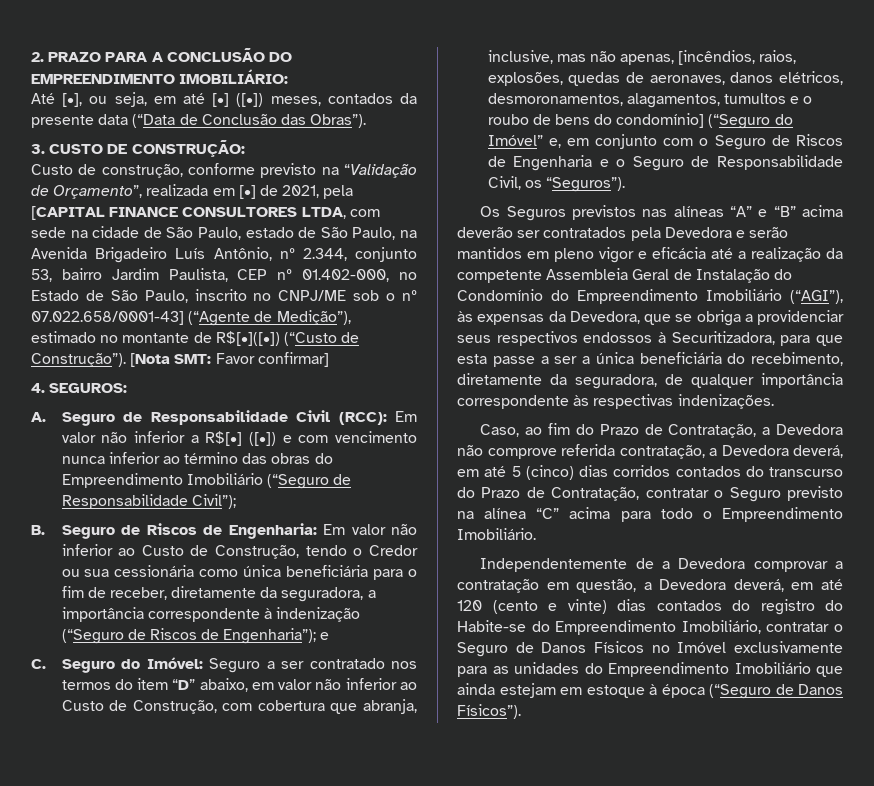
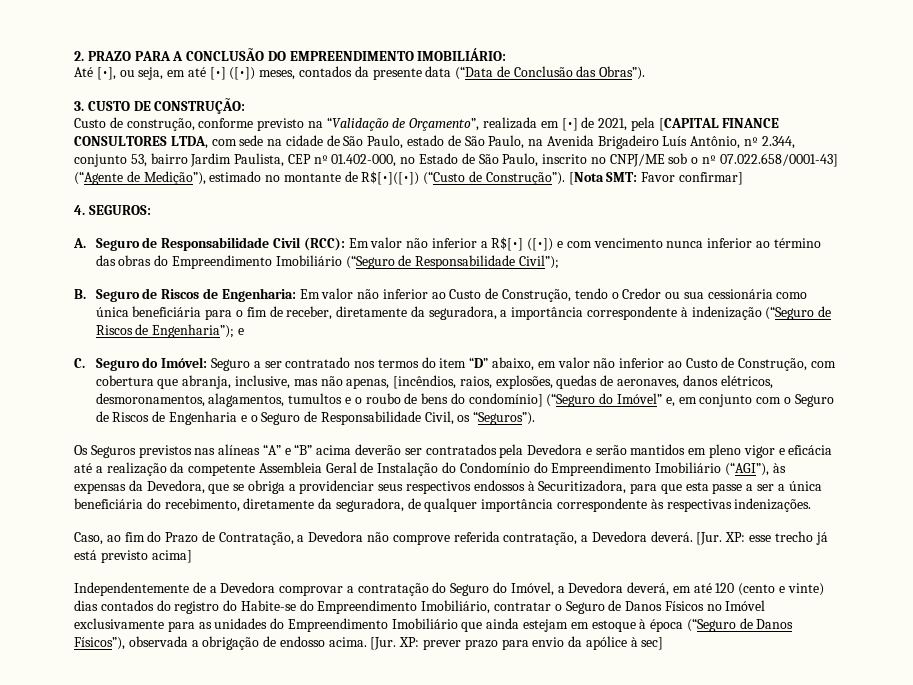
[793,445,843,458] [457,465,843,480] [457,486,843,502] [457,507,843,522] [457,528,536,540] deverá, em até 5 (cinco) dias corridos contados do transcurso do Prazo de Contratação, contratar o Seguro previsto na alínea “C” acima para todo o Empreendimento Imobiliário. -> [650,531,828,545] [74,550,192,563] deverá. [Jur. XP: esse trecho já está previsto acima]
[546,579,637,593] em questão, -> [432,582,554,596] do Seguro do Imóvel,
[457,704,521,719] Físicos”). -> [74,636,664,650] Físicos”), observada a obrigação de endosso acima. [Jur. XP: prever prazo para envio da apólice à sec]

